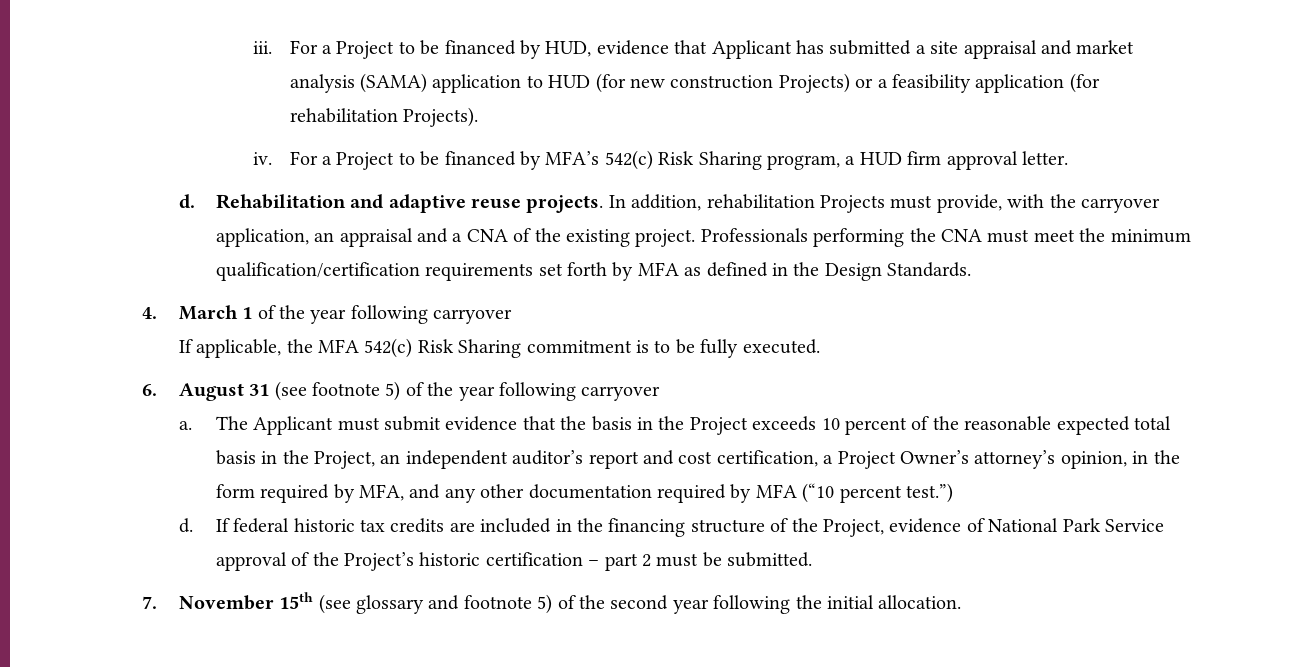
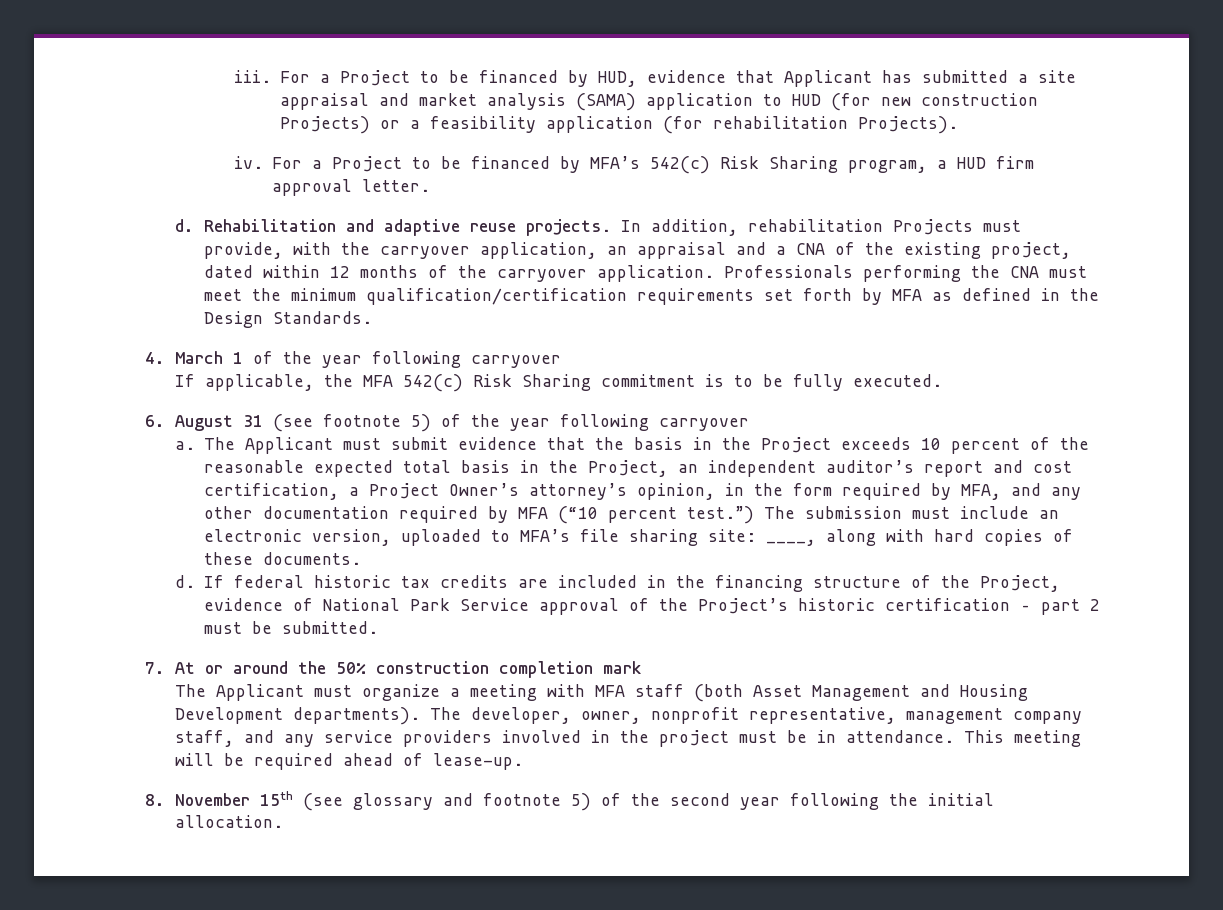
[635,229,696,247] project. -> [991,242,1072,259] [204,265,715,282] project, dated within 12 months of the carryover application.
(953, 493) none -> [764,506,1060,519] [204,529,1074,546] [204,552,362,565] The submission must include an electronic version, uploaded to MFA’s file sharing site: ____, along with hard copies of these documents.
(157, 602) none -> [174,661,642,678] [174,684,1028,702] [174,707,1082,725] [174,730,1081,747] [174,753,523,770] [144,794,164,806] At or around the 50% construction completion mark // The Applicant must organize a meeting with MFA staff (both Asset Management and Housing Development departments). The developer, owner, nonprofit representative, management company staff, and any service providers involved in the project must be in attendance. This meeting will be required ahead of lease-up. // 8.

